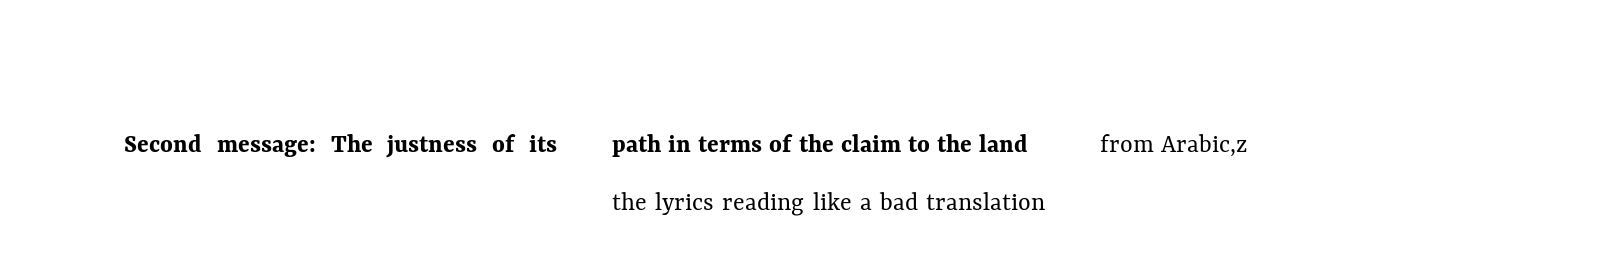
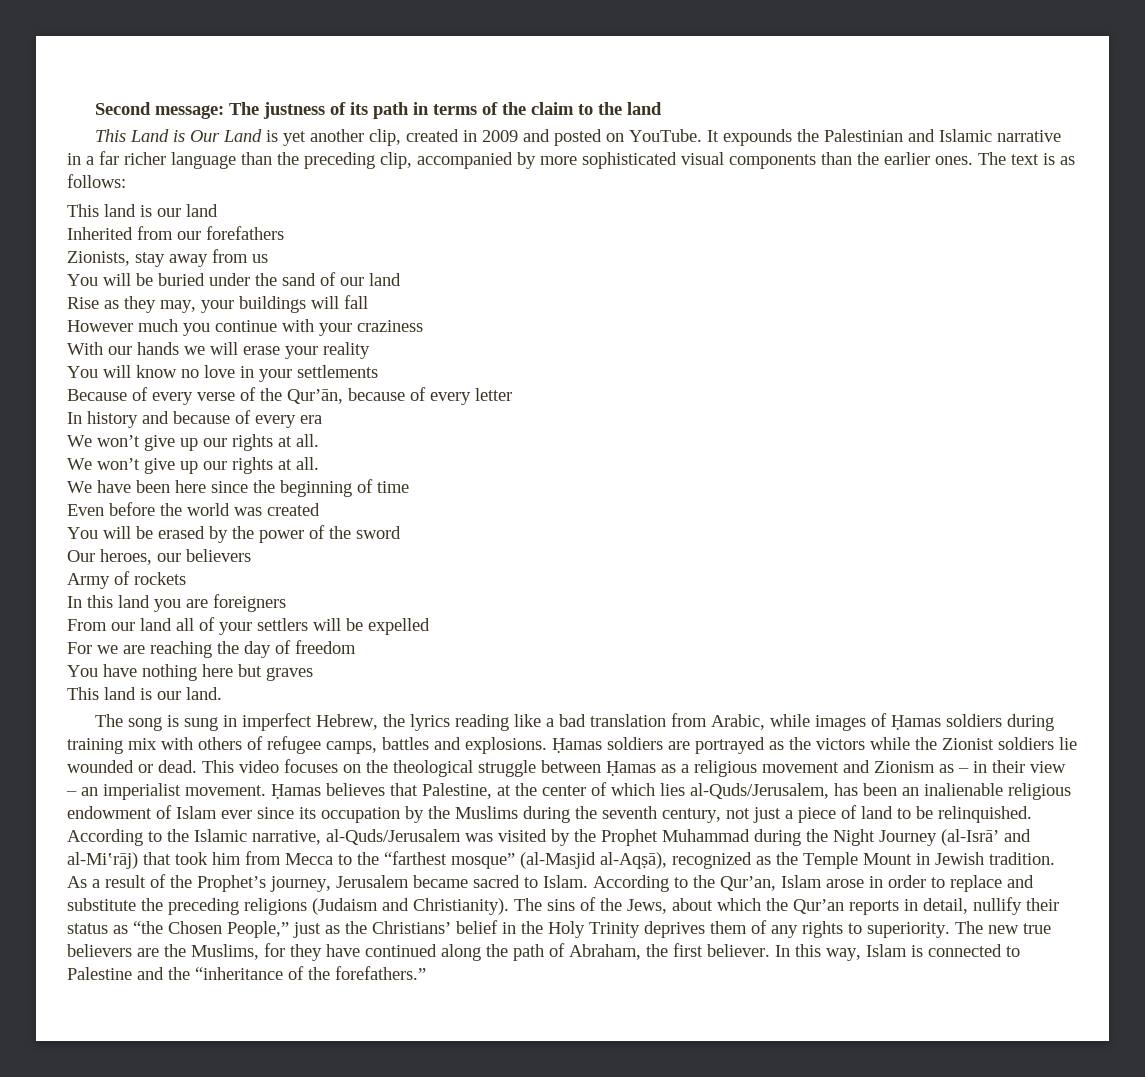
(1029, 143) none -> [94,129,1061,146] [67,151,1075,169] [67,174,126,188] [67,204,218,217] [67,226,284,240] [67,249,268,267] [67,272,401,286] [67,295,368,313] [67,319,423,336] [67,342,370,359] [67,365,378,382] [67,387,512,405] [67,410,322,428] [67,434,319,451] [67,457,319,474] [67,479,409,497] [67,502,320,516] [67,525,401,543] [67,549,251,565] [67,571,186,589] [67,594,286,612] [67,617,430,635] [67,640,356,658] [67,664,313,681] [67,687,222,700] [94,713,378,731] This Land is Our Land is yet another clip, created in 2009 and posted on YouTube. It expounds the Palestinian and Islamic narrative in a far richer language than the preceding clip, accompanied by more sophisticated visual components than the earlier ones. The text is as follows: // This land is our land // Inherited from our forefathers // Zionists, stay away from us // You will be buried under the sand of our land // Rise as they may, your buildings will fall // However much you continue with your craziness // With our hands we will erase your reality // You will know no love in your settlements // Because of every verse of the Qurʼān, because of every letter // In history and because of every era // We won’t give up our rights at all. // We won’t give up our rights at all. // We have been here since the beginning of time // Even before the world was created // You will be erased by the power of the sword // Our heroes, our believers // Army of rockets // In this land you are foreigners // From our land all of your settlers will be expelled // For we are reaching the day of freedom // You have nothing here but graves // This land is our land. // The song is sung in imperfect Hebrew,
[1161,134,1248,157] Arabic,z -> [710,713,1054,731] [67,736,1077,754] [67,759,1066,777] [66,782,1071,800] [67,805,1032,823] [67,829,1031,846] [67,851,1055,869] [67,874,1034,892] [67,897,1059,915] [67,920,1051,938] [67,943,1020,961] [67,966,426,980] Arabic, while images of Ḥamas soldiers during training mix with others of refugee camps, battles and explosions. Ḥamas soldiers are portrayed as the victors while the Zionist soldiers lie wounded or dead. This video focuses on the theological struggle between Ḥamas as a religious movement and Zionism as – in their view – an imperialist movement. Ḥamas believes that Palestine, at the center of which lies al-Quds/Jerusalem, has been an inalienable religious endowment of Islam ever since its occupation by the Muslims during the seventh century, not just a piece of land to be relinquished. According to the Islamic narrative, al-Quds/Jerusalem was visited by the Prophet Muhammad during the Night Journey (al-Isrāʼ and al-Miʽrāj) that took him from Mecca to the “farthest mosque” (al-Masjid al-Aqṣā), recognized as the Temple Mount in Jewish tradition. As a result of the Prophet’s journey, Jerusalem became sacred to Islam. According to the Qurʼan, Islam arose in order to replace and substitute the preceding religions (Judaism and Christianity). The sins of the Jews, about which the Qurʼan reports in detail, nullify their status as “the Chosen People,” just as the Christians’ belief in the Holy Trinity deprives them of any rights to superiority. The new true believers are the Muslims, for they have continued along the path of Abraham, the first believer. In this way, Islam is connected to Palestine and the “inheritance of the forefathers.”

